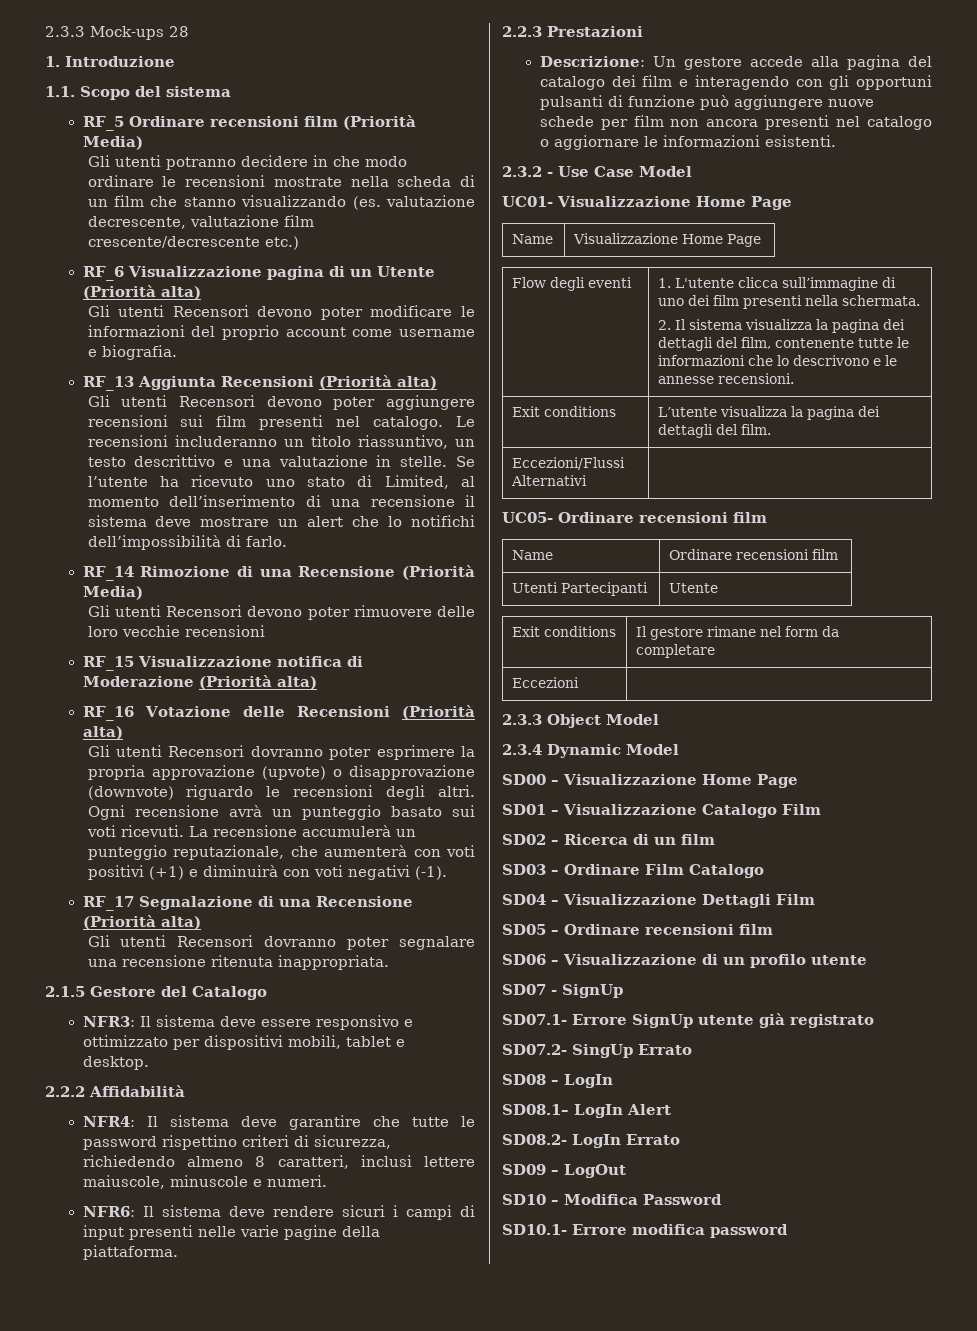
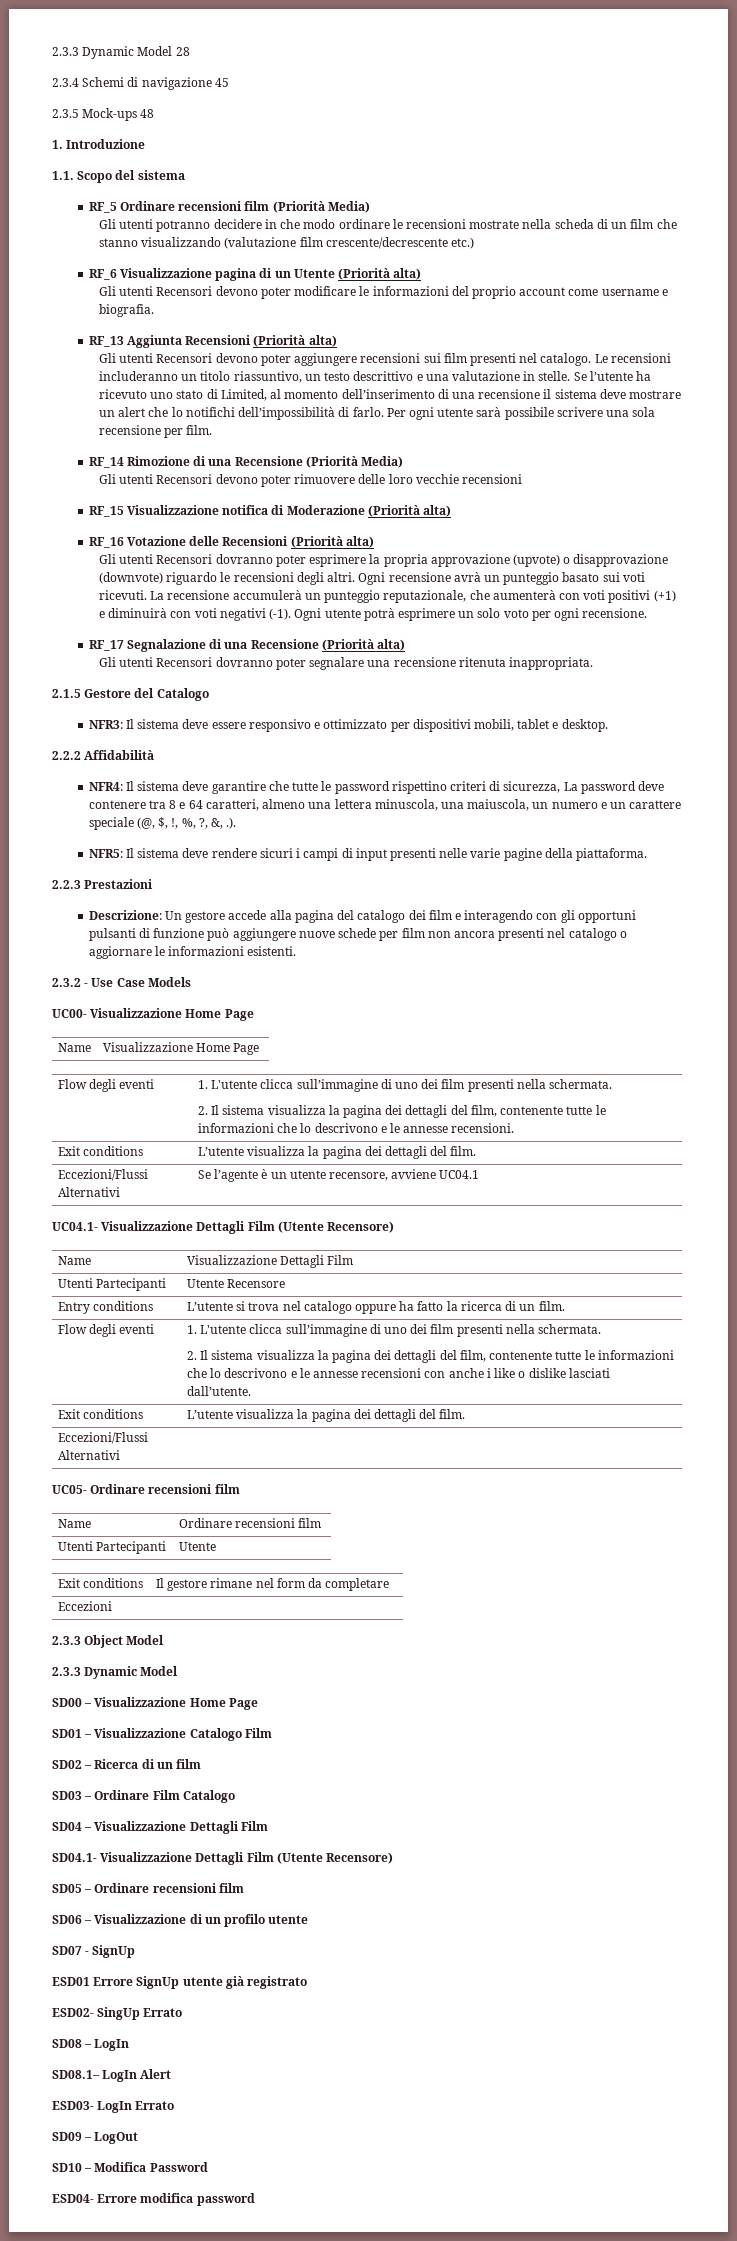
[45,26,189,40] 2.3.3 Mock-ups 28 -> [52,46,190,59] [52,77,229,90] [52,108,155,121] 2.3.3 Dynamic Model 28 // 2.3.4 Schemi di navigazione 45 // 2.3.5 Mock-ups 48
[352,195,475,210] [87,215,279,229] (es. valutazione decrescente, valutazione -> [224,237,297,249] (valutazione
(287, 541) none -> [386,407,656,420] [98,425,213,438] Per ogni utente sarà possibile scrivere una sola recensione per film.
(447, 873) none -> [294,608,648,621] Ogni utente potrà esprimere un solo voto per ogni recensione.
[82,1155,476,1169] [82,1175,327,1189] [82,1206,135,1217] richiedendo almeno 8 caratteri, inclusi lettere maiuscole, minuscole e numeri. // NFR6: -> [563,781,665,794] [88,799,682,811] [88,817,237,830] [88,849,123,858] La password deve contenere tra 8 e 64 caratteri, almeno una lettera minuscola, una maiuscola, un numero e un carattere speciale (@, $, !, %, ?, &, .). // NFR5:
[639,166,692,177] [502,196,553,207] Model // UC01- -> [147,977,191,987] [52,1009,87,1018] Models // UC00-
(772, 429) none -> [57,1169,148,1181] [57,1187,120,1197] [197,1169,480,1182] [52,1221,395,1234] [57,1256,91,1265] [186,1255,354,1268] [57,1278,167,1291] [186,1279,286,1288] [57,1301,154,1314] [186,1301,565,1314] [57,1324,155,1337] [186,1324,602,1337] [186,1350,674,1363] [186,1368,610,1378] [186,1386,251,1396] [57,1409,144,1419] [186,1409,466,1422] // Eccezioni/Flussi Alternativi | Se l’agente è un utente recensore, avviene UC04.1 // UC04.1- Visualizzazione Dettagli Film (Utente Recensore) // Name | Visualizzazione Dettagli Film // Utenti Partecipanti | Utente Recensore // Entry conditions | L’utente si trova nel catalogo oppure ha fatto la ricerca di un film. // Flow degli eventi | 1. L'utente clicca sull’immagine di uno dei film presenti nella schermata. // 2. Il sistema visualizza la pagina dei dettagli del film, contenente tutte le informazioni che lo descrivono e le annesse recensioni con anche i like o dislike lasciati dall’utente. // Exit conditions | L’utente visualizza la pagina dei dettagli del film.
[502,744,542,755] 2.3.4 -> [52,1667,81,1676] 2.3.3
(815, 899) none -> [52,1852,394,1865] // SD04.1- Visualizzazione Dettagli Film (Utente Recensore)
[502,1014,567,1025] SD07.1- -> [52,1977,90,1986] ESD01
[502,1044,567,1055] SD07.2- -> [52,2008,94,2017] ESD02-
[502,1134,567,1145] SD08.2- -> [52,2101,94,2110] ESD03-
[502,1224,567,1235] SD10.1- -> [52,2194,94,2203] ESD04-

